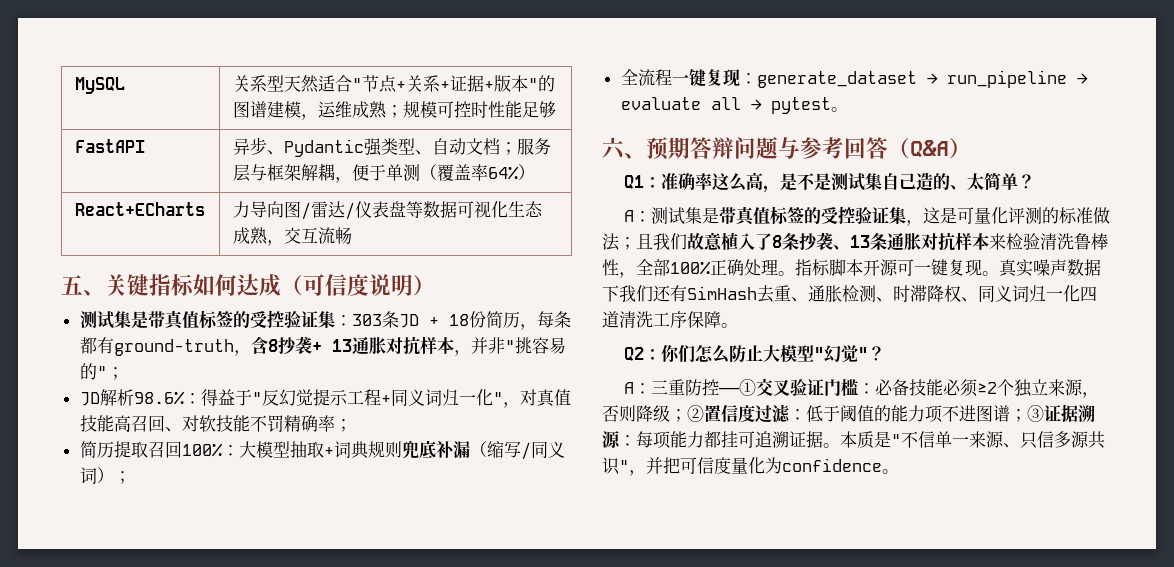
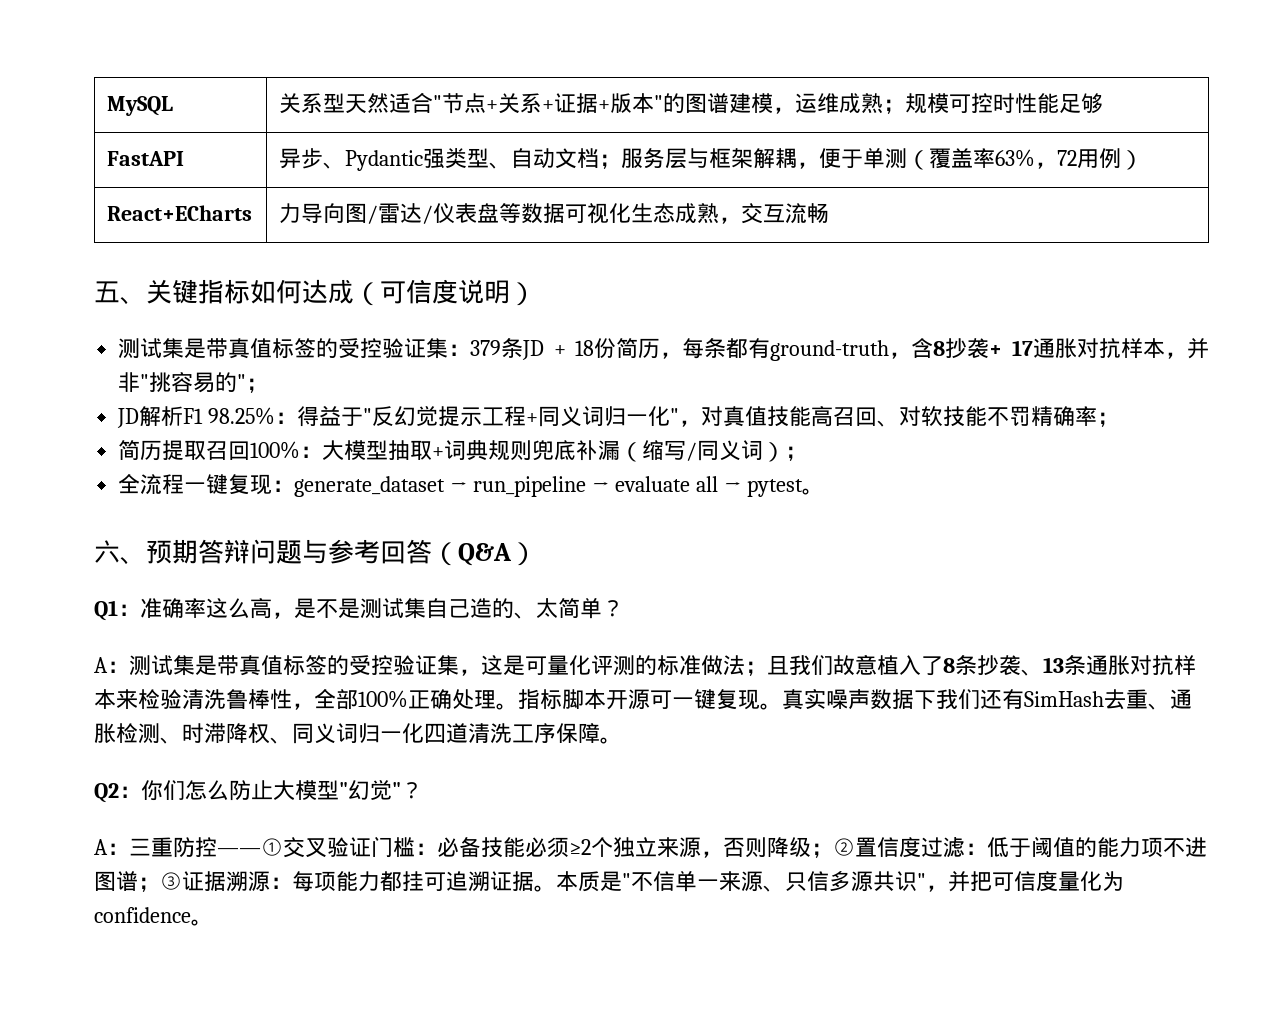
[487,166,519,180] 64% -> [995,148,1122,169] 63%，72用例
[351,314,382,326] 303 -> [470,340,502,356] 379
[331,339,352,352] 13 -> [1012,340,1033,356] 17
[133,391,185,405] 98.6% -> [183,407,276,425] F1 98.25%

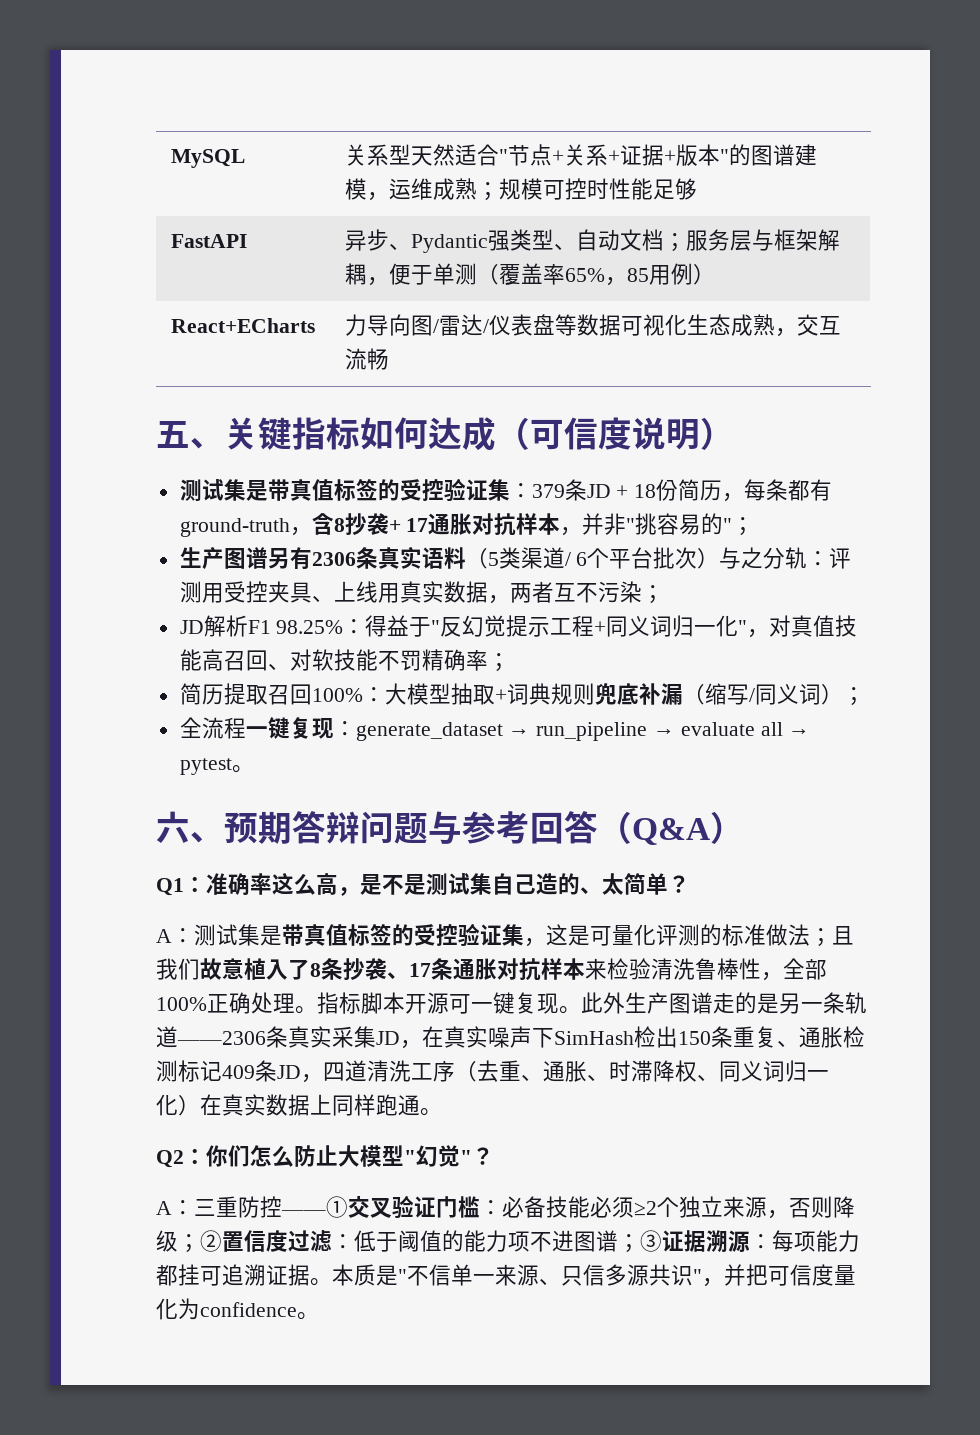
[995,149,1078,169] 63%，72 -> [564,268,649,286] 65%，85
(269, 385) none -> [179,546,852,570] [179,581,664,604] // 生产图谱另有2306条真实语料（5类渠道/ 6个平台批次）与之分轨：评测用受控夹具、上线用真实数据，两者互不污染；
[1043,657,1064,673] 13 -> [409,963,431,977] 17
[782,689,1104,710] 真实噪声数据下我们还有SimHash -> [581,992,867,1014] [156,1026,865,1049] [156,1060,477,1083] 此外生产图谱走的是另一条轨道——2306条真实采集JD，在真实噪声下SimHash检出150条重复、通胀检测标记409条JD，四道清洗工序（
[116,723,160,744] 检测 -> (587, 1071) none
[424,723,600,743] 四道清洗工序保障 -> [178,1094,420,1116] ）在真实数据上同样跑通

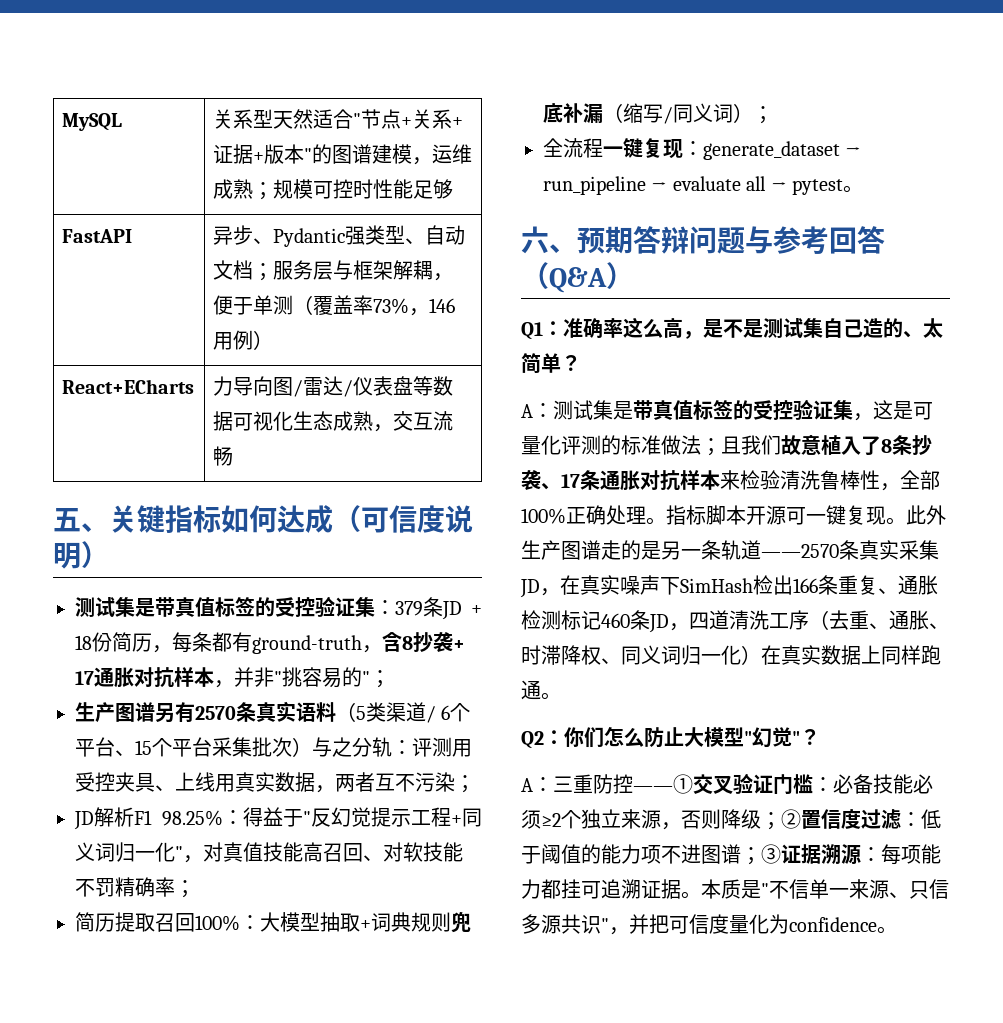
[564,268,649,286] 65%，85 -> [373,298,456,316] 73%，146
[311,552,356,566] 2306 -> [195,706,236,720] 2570
(654, 558) none -> [115,737,252,757] 、15个平台采集
[177,1031,266,1045] ——2306 -> [761,544,839,558] ——2570
[678,1031,711,1045] 150 -> [793,578,818,593] 166
[222,1065,255,1079] 409 -> [601,613,630,628] 460

